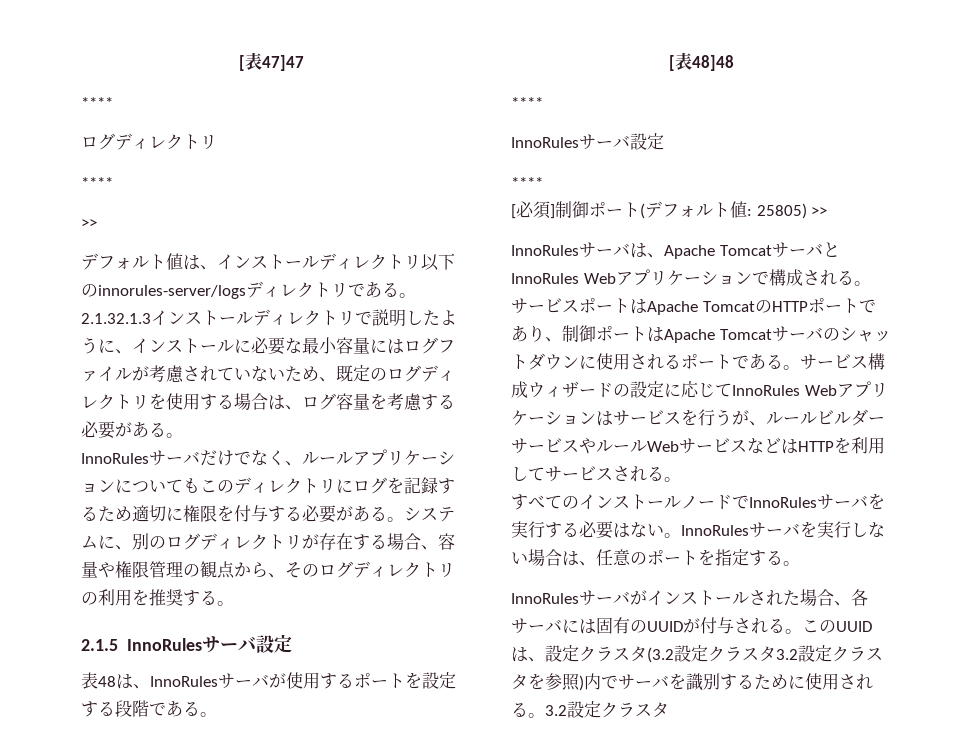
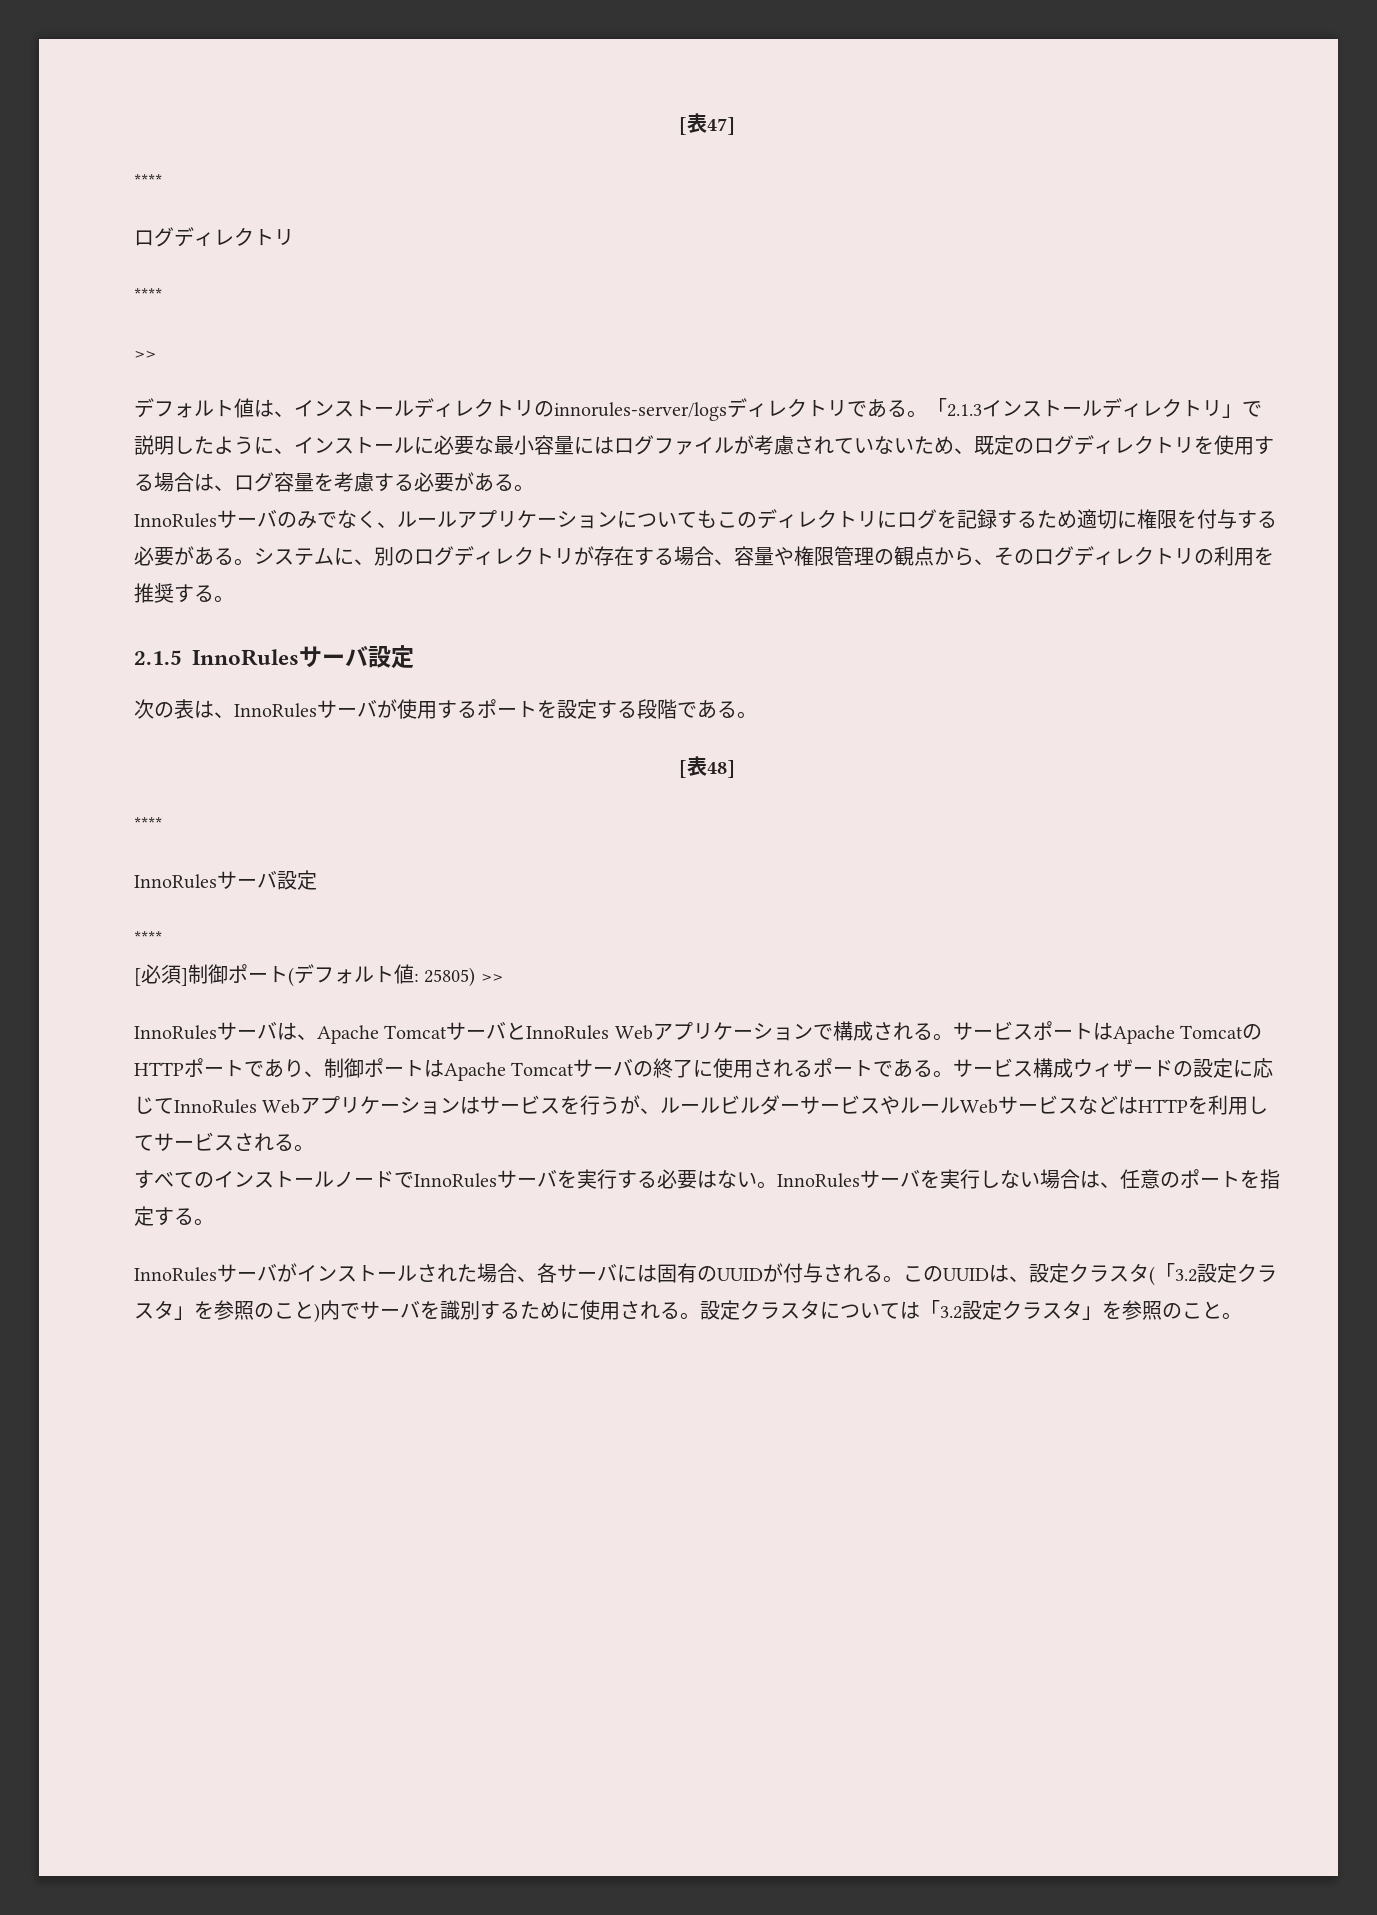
[238,52,304,71] [表47]47 -> [679,113,735,135] [表47]
[421,253,455,271] 以下 -> (534, 408) none
[81,309,355,326] 2.1.32.1.3インストールディレクトリ -> [927,398,1242,418] 「2.1.3インストールディレクトリ」
[200,450,234,466] だけ -> [277,511,317,529] のみ
[81,672,116,689] 表48 -> [134,699,194,719] 次の表
[691,55,734,71] 48]48 -> [707,760,735,778] 48]
[839,327,891,342] [511,353,579,370] シャットダウン -> [653,1058,694,1078] 終了
[647,645,883,663] [511,673,580,691] (3.2設定クラスタ3.2設定クラスタを参照 -> [1149,1263,1277,1286] [134,1300,314,1320] (「3.2設定クラスタ」を参照のこと
[545,701,669,718] 3.2設定クラスタ -> [700,1300,1242,1320] 設定クラスタについては「3.2設定クラスタ」を参照のこと。

